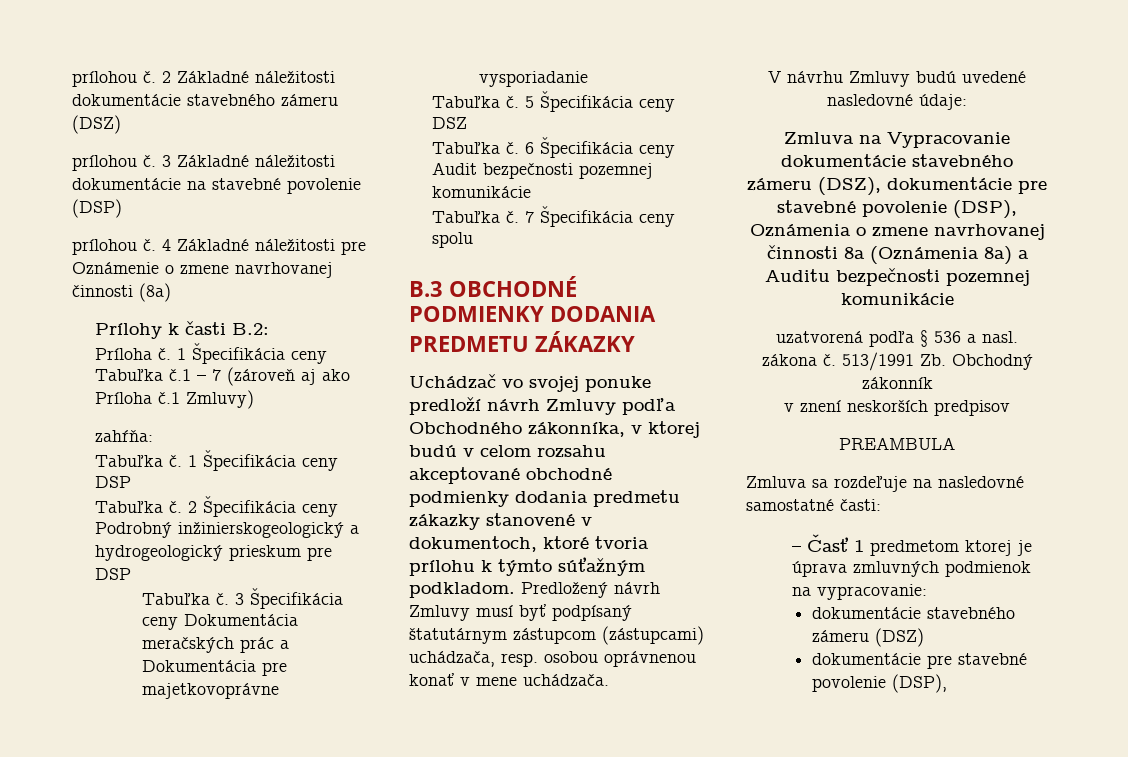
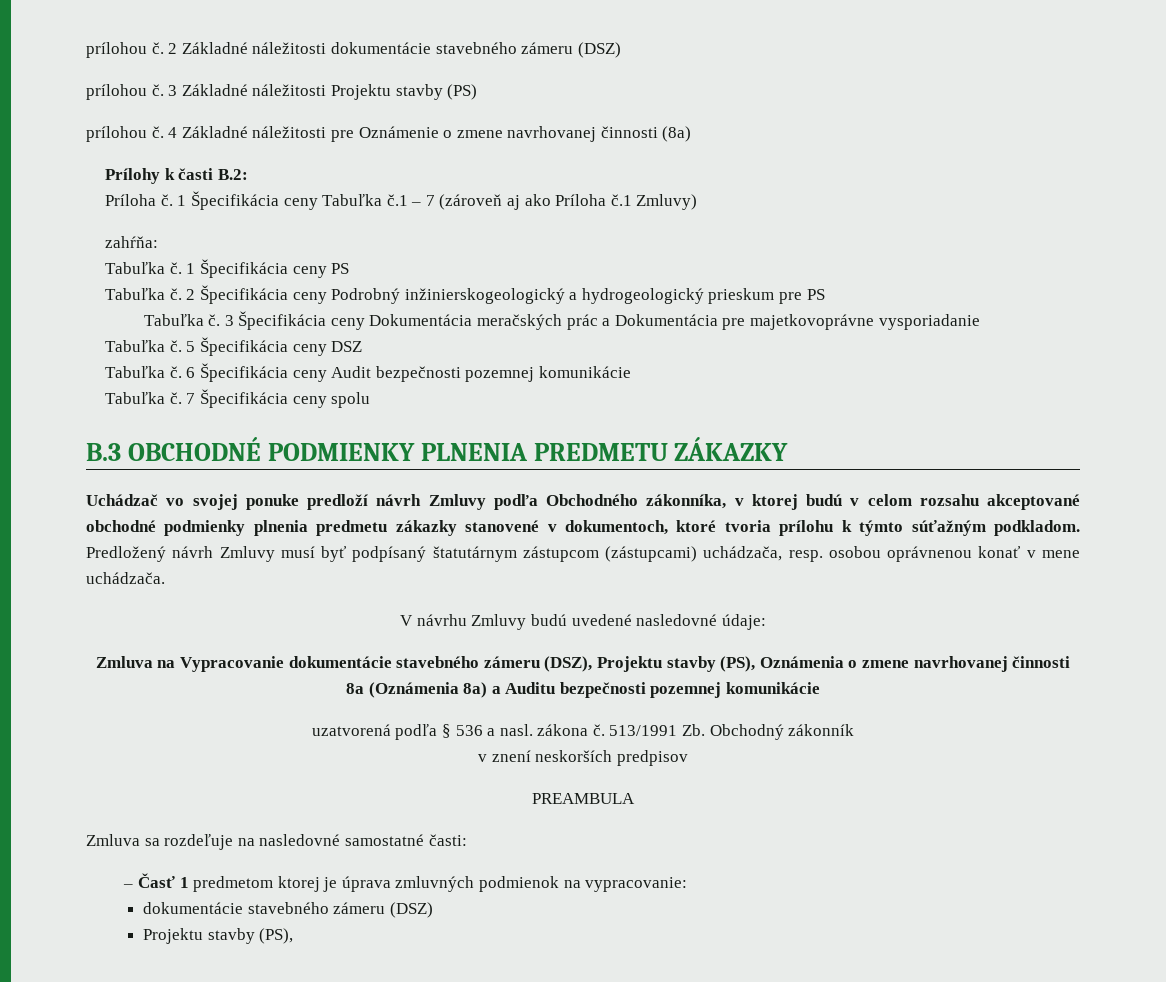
[72,178,361,194] [72,199,122,218] dokumentácie na stavebné povolenie (DSP) -> [330,84,478,100] Projektu stavby (PS)
[95,476,132,488] DSP -> [331,263,350,274] PS
[95,568,132,580] DSP -> [806,289,825,300] PS
[550,306,656,322] DODANIA -> [420,443,528,461] PLNENIA
[515,491,588,503] dodania -> [253,520,308,536] plnenia
[887,177,1047,194] [777,200,1017,219] dokumentácie pre stavebné povolenie (DSP), -> [596,656,756,672] Projektu stavby (PS),
[811,653,1027,669] [811,674,947,693] dokumentácie pre stavebné povolenie (DSP), -> [143,928,294,944] Projektu stavby (PS),

